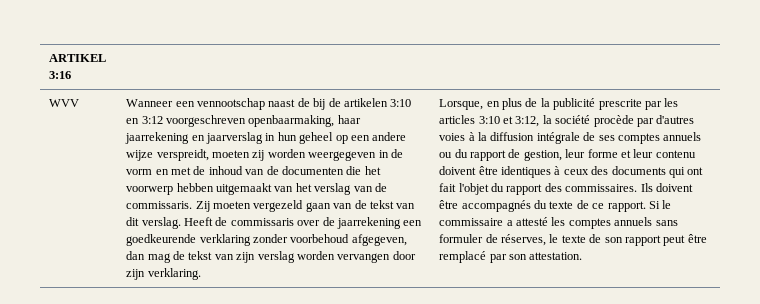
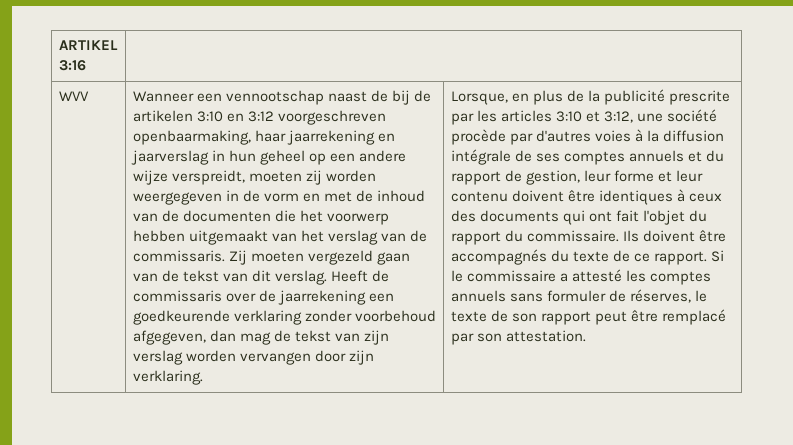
[542,115,552,124] la -> [637,113,664,122] une
[439,152,453,158] ou -> [688,151,703,162] et
[544,183,638,192] des commissaires. -> [504,230,619,242] du commissaire.

